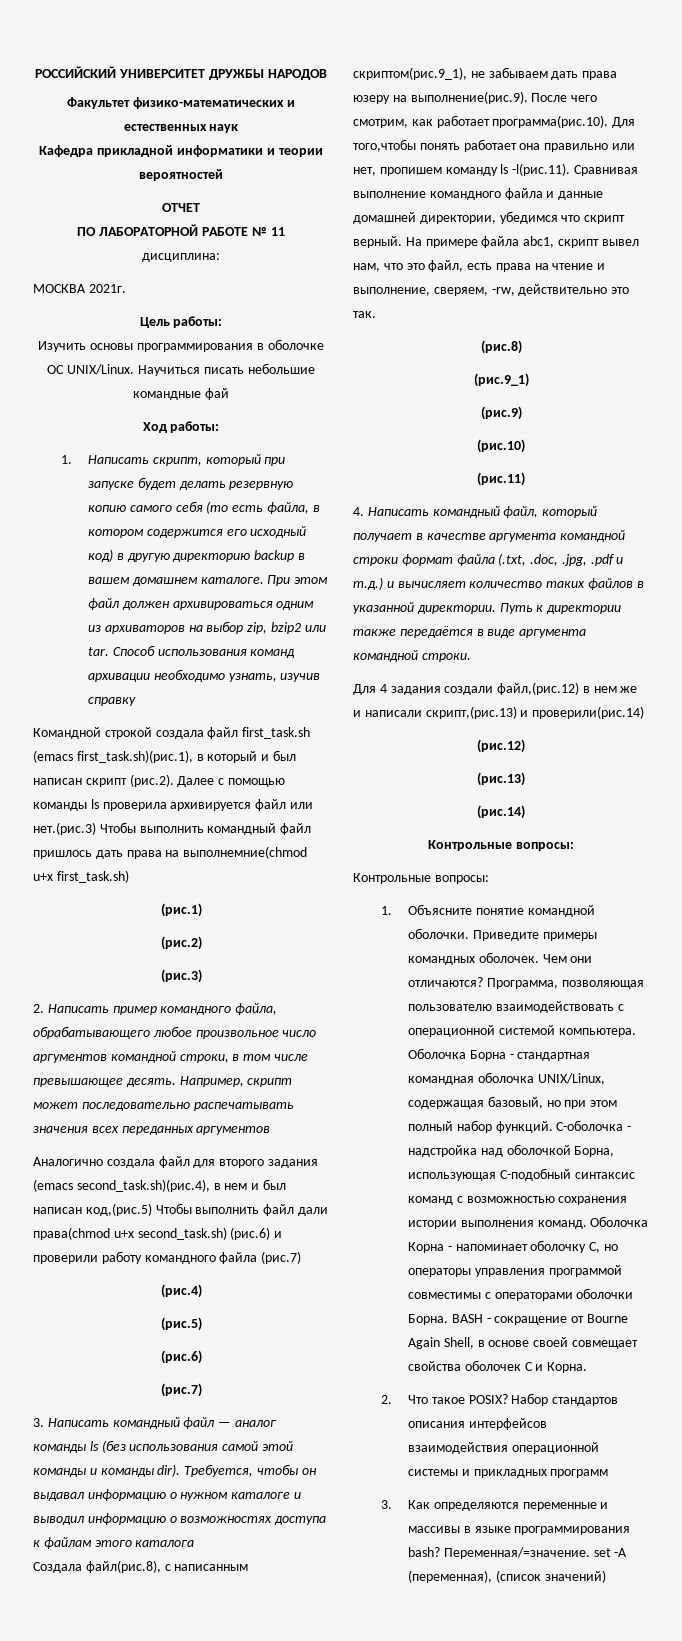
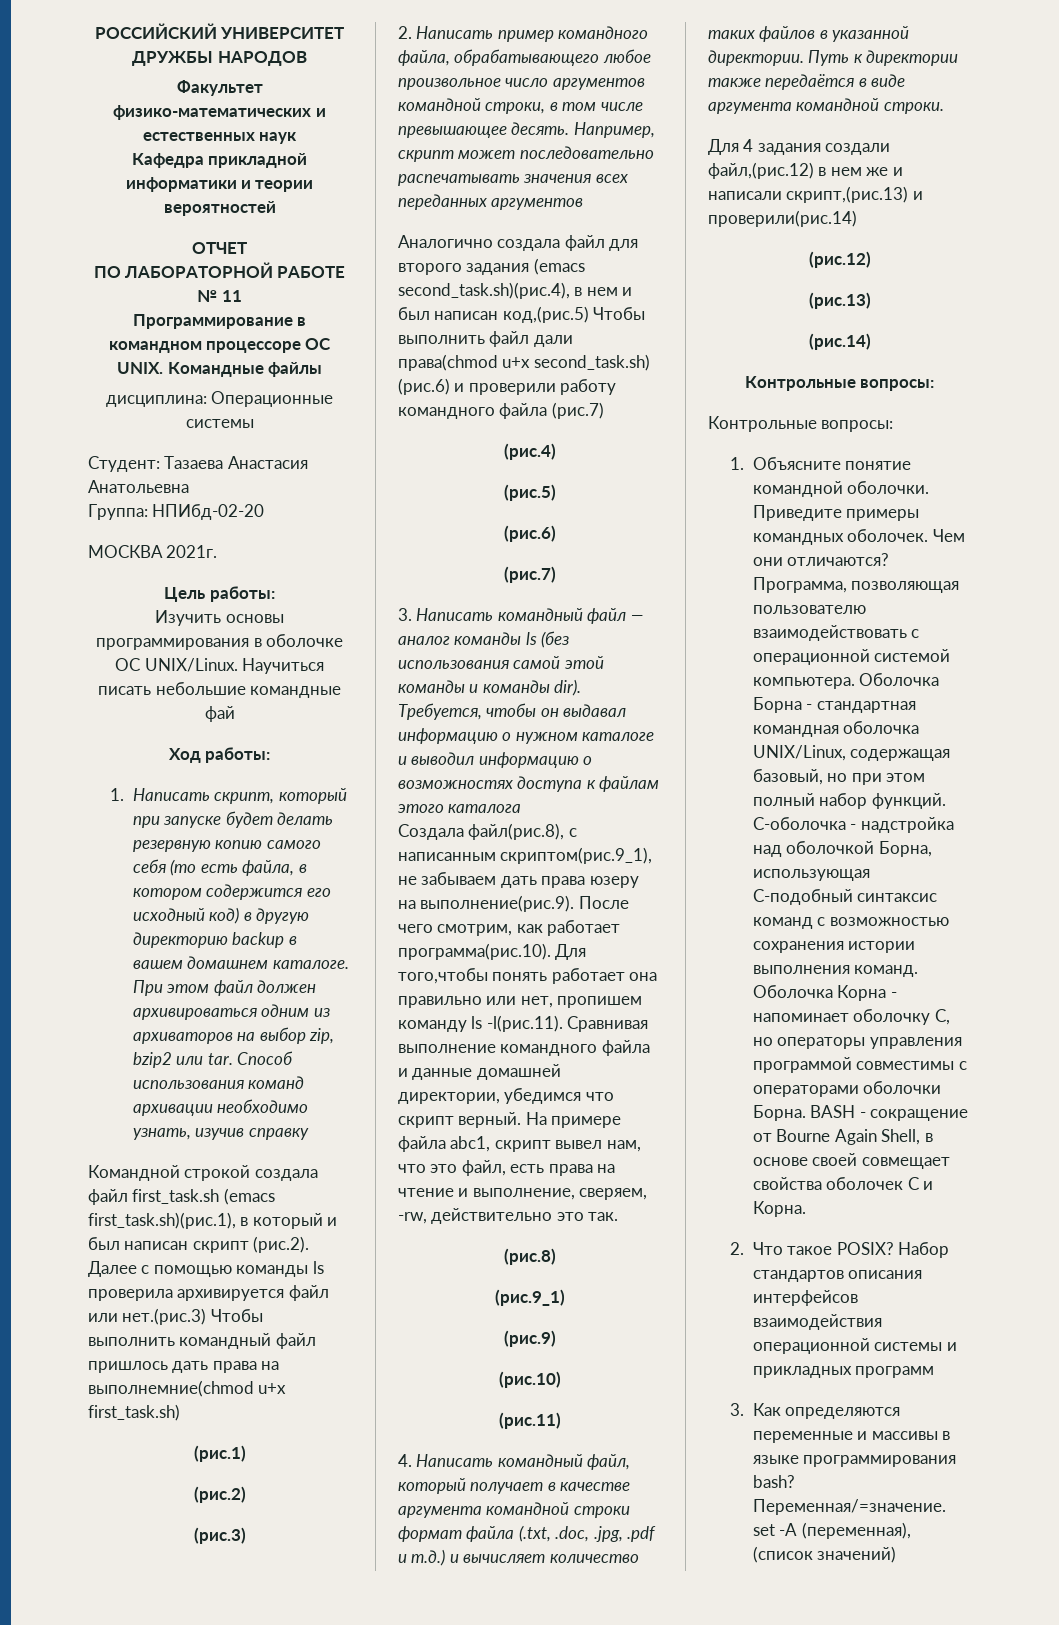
[142,253,220,262] дисциплина: -> [132,314,307,329] [108,338,332,353] [117,362,322,377] [105,391,334,407] [185,419,254,428] [88,456,308,472] [88,480,189,493] [88,504,265,520] Программирование в командном процессоре ОС UNIX. Командные файлы // дисциплина: Операционные системы // Студент: Тазаева Анастасия Анатольевна // Группа: НПИбд-02-20

